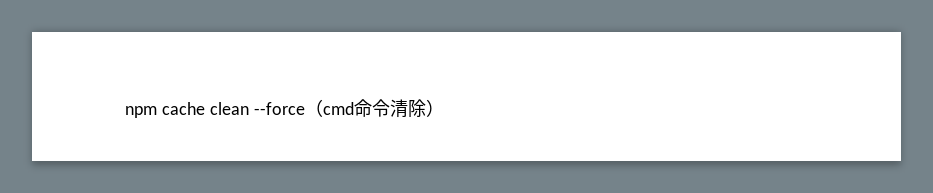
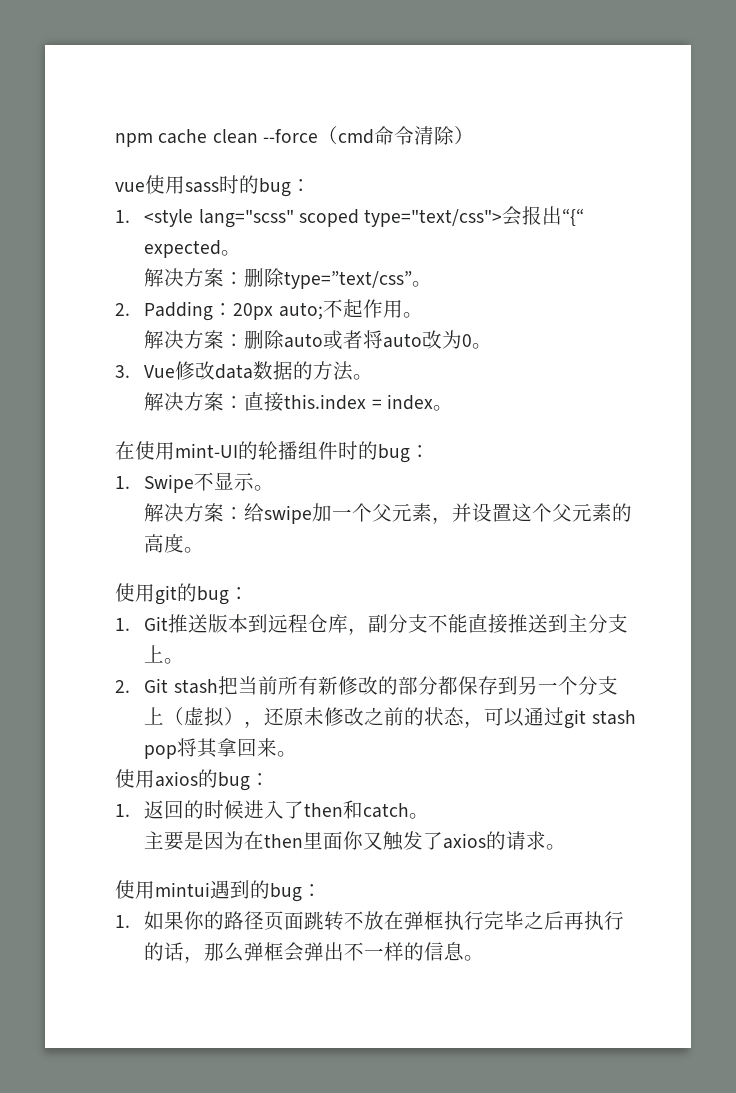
(444, 108) none -> [115,175,311,197] [115,206,585,228] [144,240,242,258] [144,268,433,289] [115,299,423,321] [144,330,493,350] [115,361,374,381] [144,391,454,412] [115,441,430,463] [115,472,275,493] [144,503,633,524] [144,534,205,553] [115,583,249,605] [115,613,629,635] [144,645,185,664] [115,676,618,695] [144,707,636,729] [144,738,298,759] [115,769,270,791] [115,800,430,819] [144,831,567,851] [115,880,322,902] [115,911,625,931] [144,942,485,963] // vue使用sass时的bug： // 1. <style lang="scss" scoped type="text/css">会报出“{“ expected。 // 解决方案：删除type=”text/css”。 // 2. Padding：20px auto;不起作用。 // 解决方案：删除auto或者将auto改为0。 // 3. Vue修改data数据的方法。 // 解决方案：直接this.index = index。 // 在使用mint-UI的轮播组件时的bug： // 1. Swipe不显示。 // 解决方案：给swipe加一个父元素，并设置这个父元素的高度。 // 使用git的bug： // 1. Git推送版本到远程仓库，副分支不能直接推送到主分支上。 // 2. Git stash把当前所有新修改的部分都保存到另一个分支上（虚拟），还原未修改之前的状态，可以通过git stash pop将其拿回来。 // 使用axios的bug： // 1.返回的时候进入了then和catch。 // 主要是因为在then里面你又触发了axios的请求。 // 使用mintui遇到的bug： // 1.如果你的路径页面跳转不放在弹框执行完毕之后再执行的话，那么弹框会弹出不一样的信息。

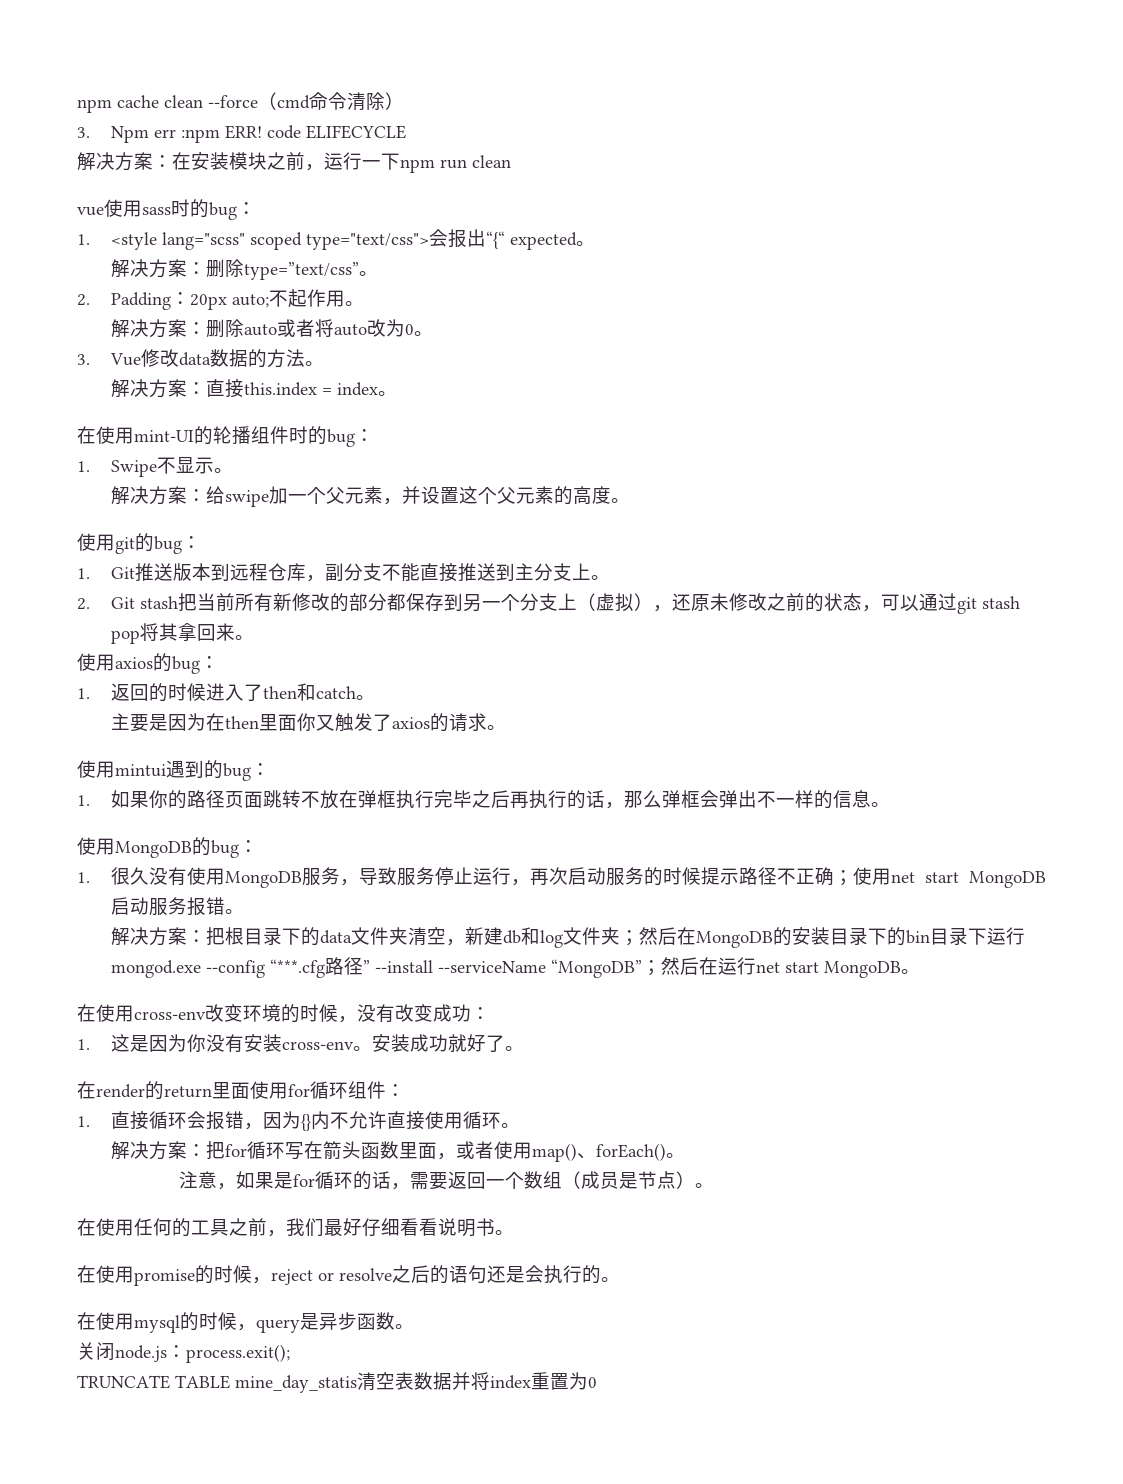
(474, 135) none -> [77,125,406,143] [77,152,511,173] // 3. Npm err :npm ERR! code ELIFECYCLE // 解决方案：在安装模块之前，运行一下npm run clean
(485, 958) none -> [77,837,258,858] [77,867,1046,888] [110,897,244,916] [110,927,1025,948] [110,957,920,978] [77,1004,490,1023] [77,1034,524,1053] [77,1081,405,1100] [77,1111,520,1131] [110,1141,685,1162] [178,1171,714,1190] [77,1218,514,1237] [77,1265,620,1286] [77,1312,414,1333] [77,1342,290,1363] [77,1372,597,1393] // 使用MongoDB的bug： // 1.很久没有使用MongoDB服务，导致服务停止运行，再次启动服务的时候提示路径不正确；使用net start MongoDB启动服务报错。 // 解决方案：把根目录下的data文件夹清空，新建db和log文件夹；然后在MongoDB的安装目录下的bin目录下运行mongod.exe --config “***.cfg路径” --install --serviceName “MongoDB”；然后在运行net start MongoDB。 // 在使用cross-env改变环境的时候，没有改变成功： // 1.这是因为你没有安装cross-env。安装成功就好了。 // 在render的return里面使用for循环组件： // 1.直接循环会报错，因为{}内不允许直接使用循环。 // 解决方案：把for循环写在箭头函数里面，或者使用map()、forEach()。 // 注意，如果是for循环的话，需要返回一个数组（成员是节点）。 // 在使用任何的工具之前，我们最好仔细看看说明书。 // 在使用promise的时候，reject or resolve之后的语句还是会执行的。 // 在使用mysql的时候，query是异步函数。 // 关闭node.js：process.exit(); // TRUNCATE TABLE mine_day_statis清空表数据并将index重置为0

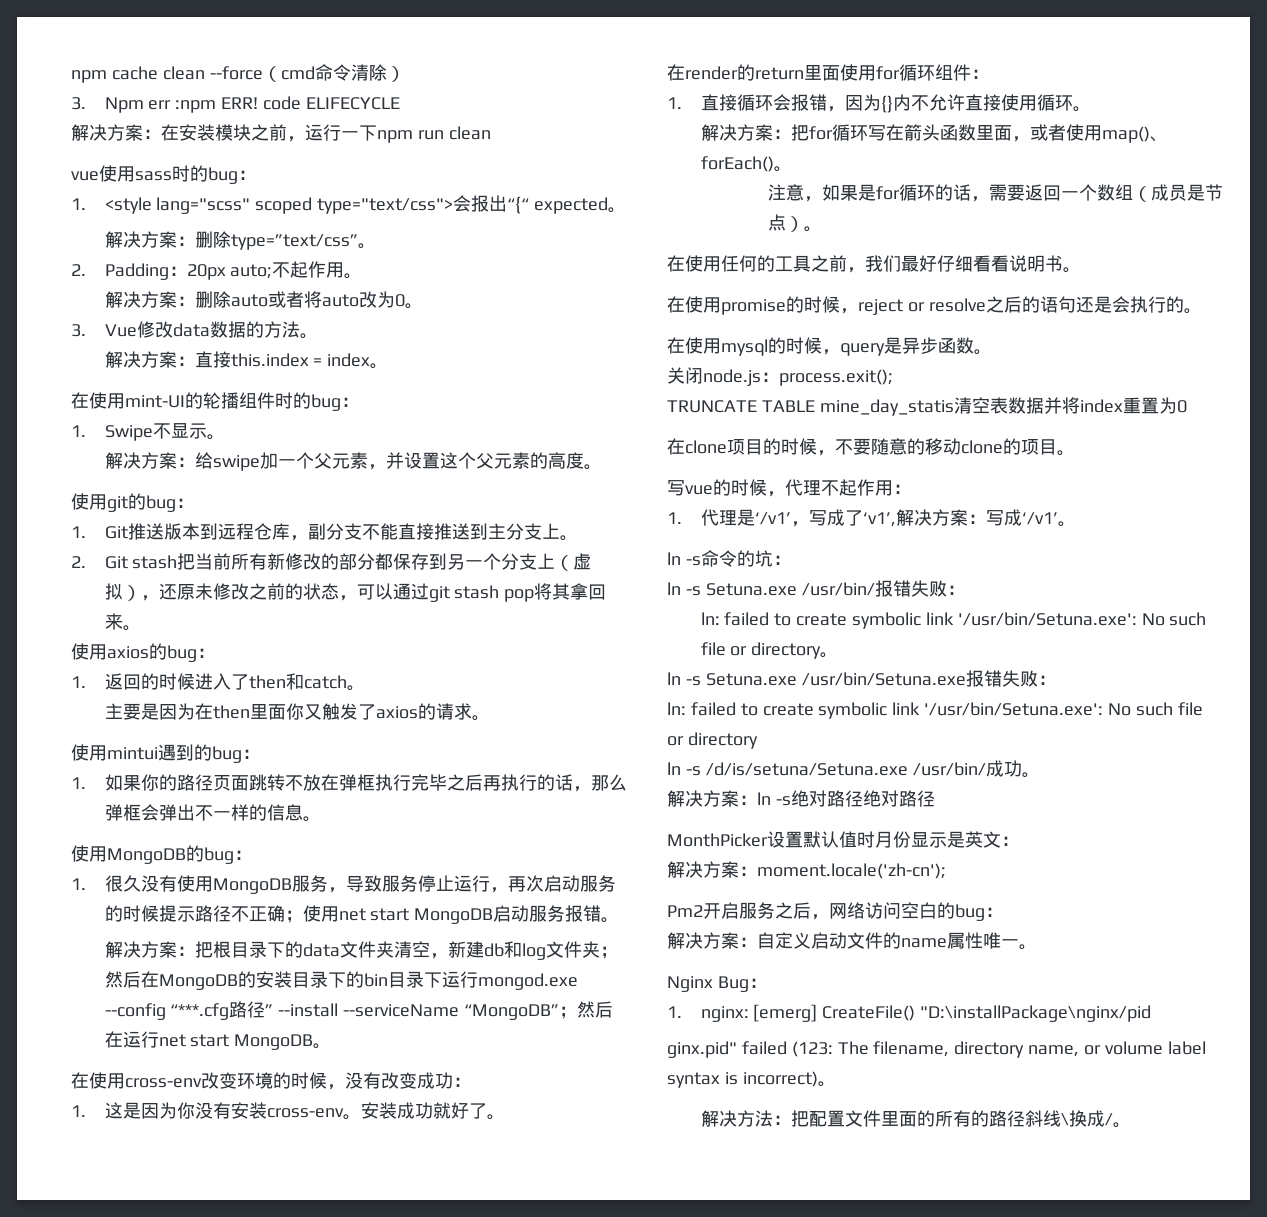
(597, 1382) none -> [667,438,1075,456] [667,479,911,497] [667,509,1076,527] [667,550,791,567] [667,580,965,597] [700,612,1207,629] [700,642,839,659] [667,670,1056,687] [667,702,1203,719] [667,732,758,749] [667,760,1040,778] [667,790,935,807] [667,831,1019,848] [667,861,946,879] [667,902,1003,921] [667,932,1037,950] [667,976,767,992] [667,1004,1152,1022] [667,1041,1206,1058] [667,1071,836,1088] [700,1110,1131,1128] // 在clone项目的时候，不要随意的移动clone的项目。 // 写vue的时候，代理不起作用： // 1.代理是‘/v1’，写成了‘v1’,解决方案：写成‘/v1’。 // ln -s命令的坑： // ln -s Setuna.exe /usr/bin/报错失败： // ln: failed to create symbolic link '/usr/bin/Setuna.exe': No such file or directory。 // ln -s Setuna.exe /usr/bin/Setuna.exe报错失败： // ln: failed to create symbolic link '/usr/bin/Setuna.exe': No such file or directory // ln -s /d/is/setuna/Setuna.exe /usr/bin/成功。 // 解决方案：ln -s绝对路径绝对路径 // MonthPicker设置默认值时月份显示是英文： // 解决方案：moment.locale('zh-cn'); // Pm2开启服务之后，网络访问空白的bug： // 解决方案：自定义启动文件的name属性唯一。 // Nginx Bug： // 1. nginx: [emerg] CreateFile() "D:\installPackage\nginx/pid // ginx.pid" failed (123: The filename, directory name, or volume label syntax is incorrect)。 // 解决方法：把配置文件里面的所有的路径斜线\换成/。

